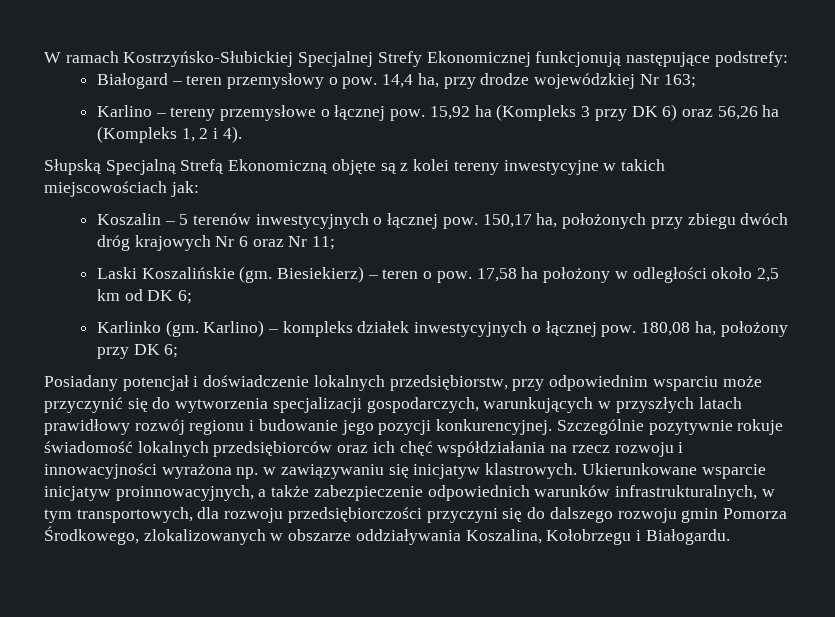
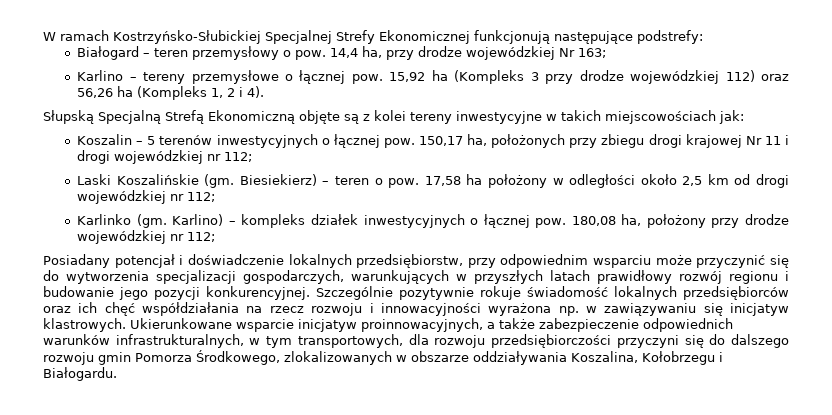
[631,104,678,121] DK 6) -> [579,70,755,84] drodze wojewódzkiej 112)
[740,213,789,225] [96,235,336,251] dwóch dróg krajowych Nr 6 oraz Nr 11; -> [648,134,790,148] [77,150,253,164] drogi krajowej Nr 11 i drogi wojewódzkiej nr 112;
[147,290,192,304] DK 6; -> [756,174,790,188] [77,190,216,204] drogi wojewódzkiej nr 112;
[133,344,179,358] DK 6; -> [744,214,789,225] [77,230,216,244] drodze wojewódzkiej nr 112;

